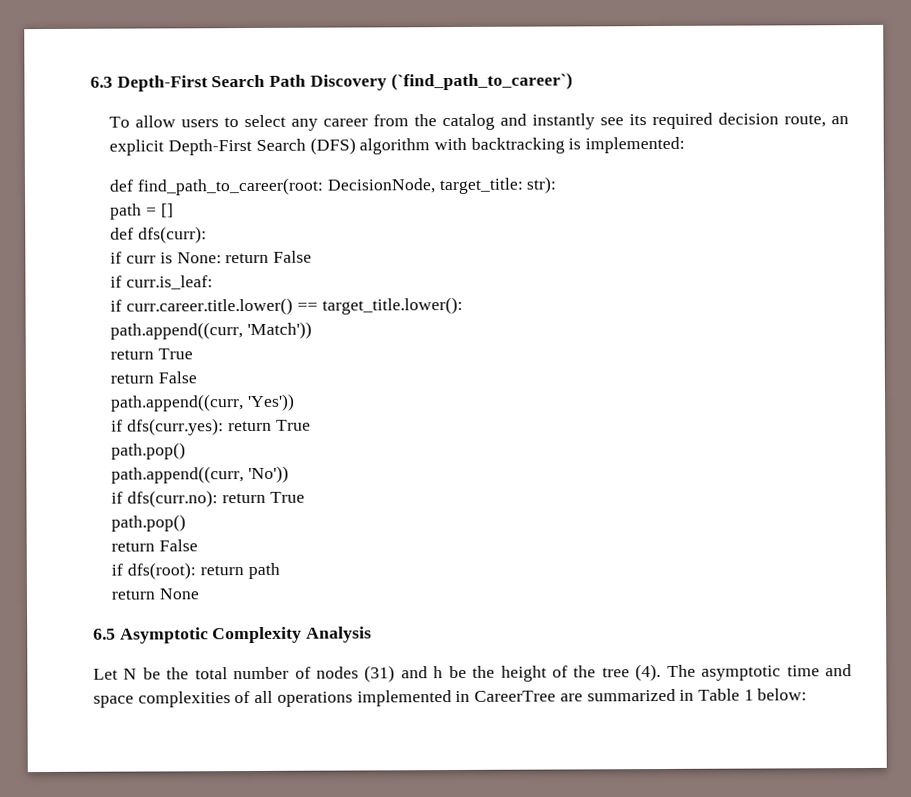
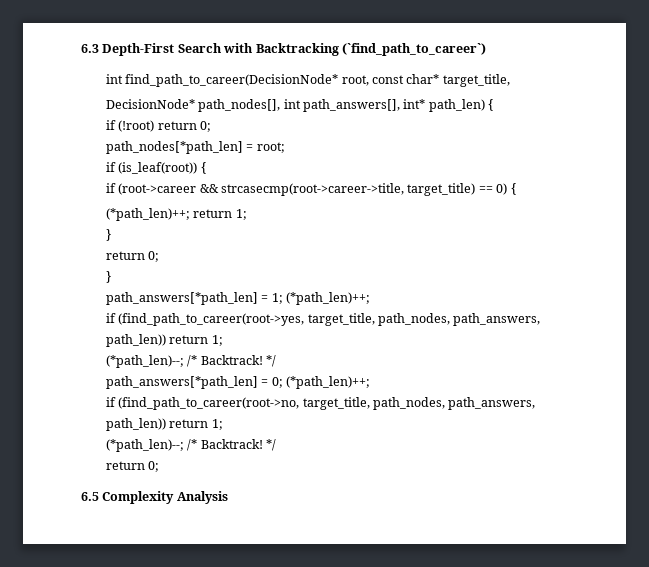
[269,74,387,91] Path Discovery -> [223,43,339,56] with Backtracking
[109,112,849,131] [109,136,686,156] [109,176,557,196] [110,203,174,220] [110,226,208,244] [110,250,312,264] [110,275,214,290] [110,296,463,316] [110,321,313,340] [110,348,194,360] [110,371,198,384] [110,393,296,412] [111,418,311,436] [111,442,187,460] [111,465,290,484] [111,490,305,508] [111,514,187,532] [111,539,199,552] [111,562,280,580] [111,588,200,600] To allow users to select any career from the catalog and instantly see its required decision route, an explicit Depth-First Search (DFS) algorithm with backtracking is implemented: // def find_path_to_career(root: DecisionNode, target_title: str): // path = [] // def dfs(curr): // if curr is None: return False // if curr.is_leaf: // if curr.career.title.lower() == target_title.lower(): // path.append((curr, 'Match')) // return True // return False // path.append((curr, 'Yes')) // if dfs(curr.yes): return True // path.pop() // path.append((curr, 'No')) // if dfs(curr.no): return True // path.pop() // return False // if dfs(root): return path // return None -> [105,74,510,87] [105,99,494,112] [105,120,212,132] [105,141,285,154] [105,162,206,174] [105,183,516,196] [105,208,247,221] [105,229,111,241] [105,251,160,262] [105,271,111,283] [105,292,371,305] [105,313,541,326] [105,334,223,347] [105,355,277,368] [105,376,371,389] [105,397,536,410] [105,418,223,431] [105,439,277,452] [105,461,160,472] int find_path_to_career(DecisionNode* root, const char* target_title, // DecisionNode* path_nodes[], int path_answers[], int* path_len) { // if (!root) return 0; // path_nodes[*path_len] = root; // if (is_leaf(root)) { // if (root->career && strcasecmp(root->career->title, target_title) == 0) { // (*path_len)++; return 1; // } // return 0; // } // path_answers[*path_len] = 1; (*path_len)++; // if (find_path_to_career(root->yes, target_title, path_nodes, path_answers, path_len)) return 1; // (*path_len)--; /* Backtrack! */ // path_answers[*path_len] = 0; (*path_len)++; // if (find_path_to_career(root->no, target_title, path_nodes, path_answers, path_len)) return 1; // (*path_len)--; /* Backtrack! */ // return 0;
[119,627,209,644] Asymptotic -> (99, 496) none
[93,663,853,683] [93,688,808,708] // Let N be the total number of nodes (31) and h be the height of the tree (4). The asymptotic time and space complexities of all operations implemented in CareerTree are summarized in Table 1 below: -> (228, 497) none

